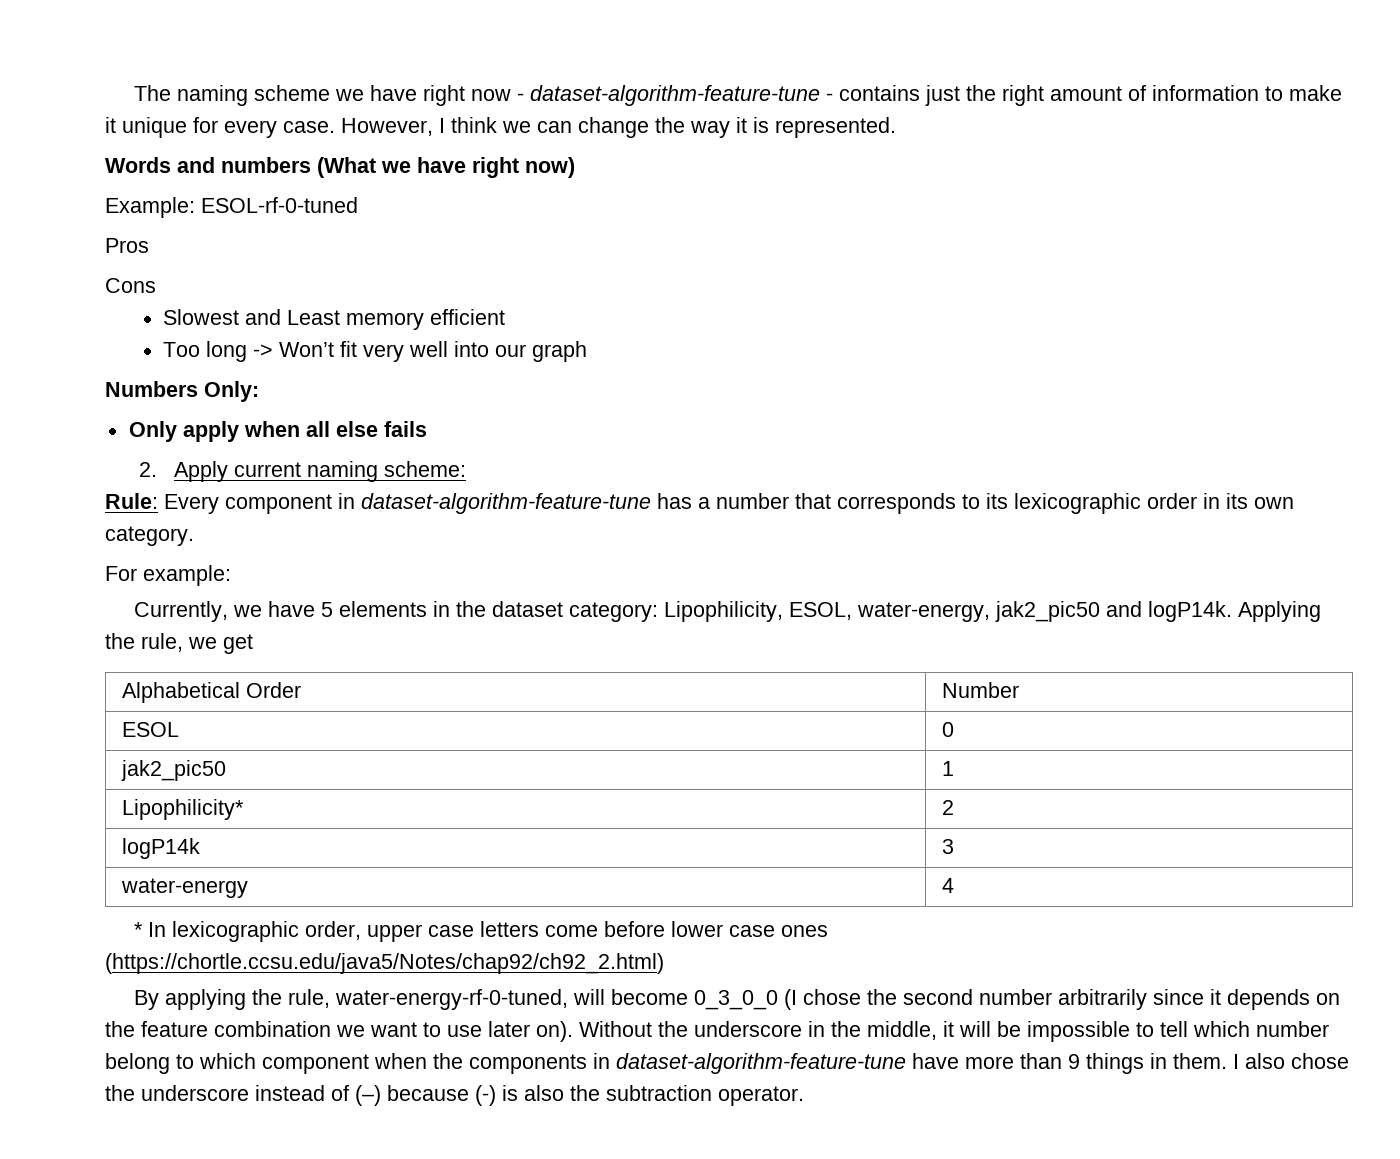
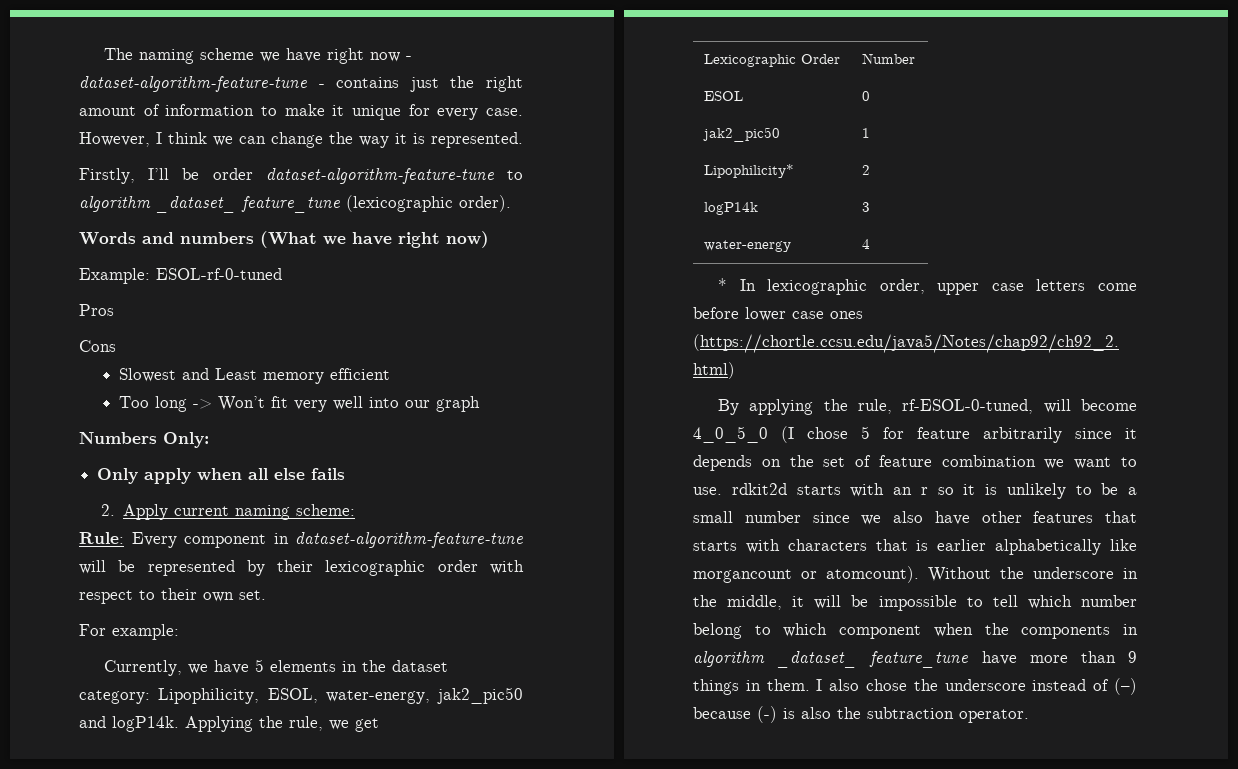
(896, 127) none -> [79,168,523,184] [79,195,511,213] // Firstly, I’ll be order dataset-algorithm-feature-tune to algorithm _dataset_ feature_tune (lexicographic order).
[657,493,1294,514] [105,526,194,546] has a number that corresponds to its lexicographic order in its own category. -> [79,560,524,576] [79,588,266,604] will be represented by their lexicographic order with respect to their own set.
[121,682,240,703] Alphabetical -> [703,54,796,67] Lexicographic
[335,989,569,1010] water-energy-rf-0-tuned, -> [902,399,1034,414] rf-ESOL-0-tuned,
[694,990,779,1010] 0_3_0_0 -> [693,426,768,443] 4_0_5_0
[867,989,1053,1005] the second number -> [861,426,970,439] 5 for feature
(135, 1029) none -> [823,455,872,467] set of
[447,1021,573,1042] use later on). -> [693,483,1137,499] [693,511,1137,525] [693,539,1137,555] [693,566,919,583] use. rdkit2d starts with an r so it is unlikely to be a small number since we also have other features that starts with characters that is earlier alphabetically like morgancount or atomcount).
[616,1053,906,1074] dataset-algorithm-feature-tune -> [693,651,969,668] algorithm _dataset_ feature_tune

